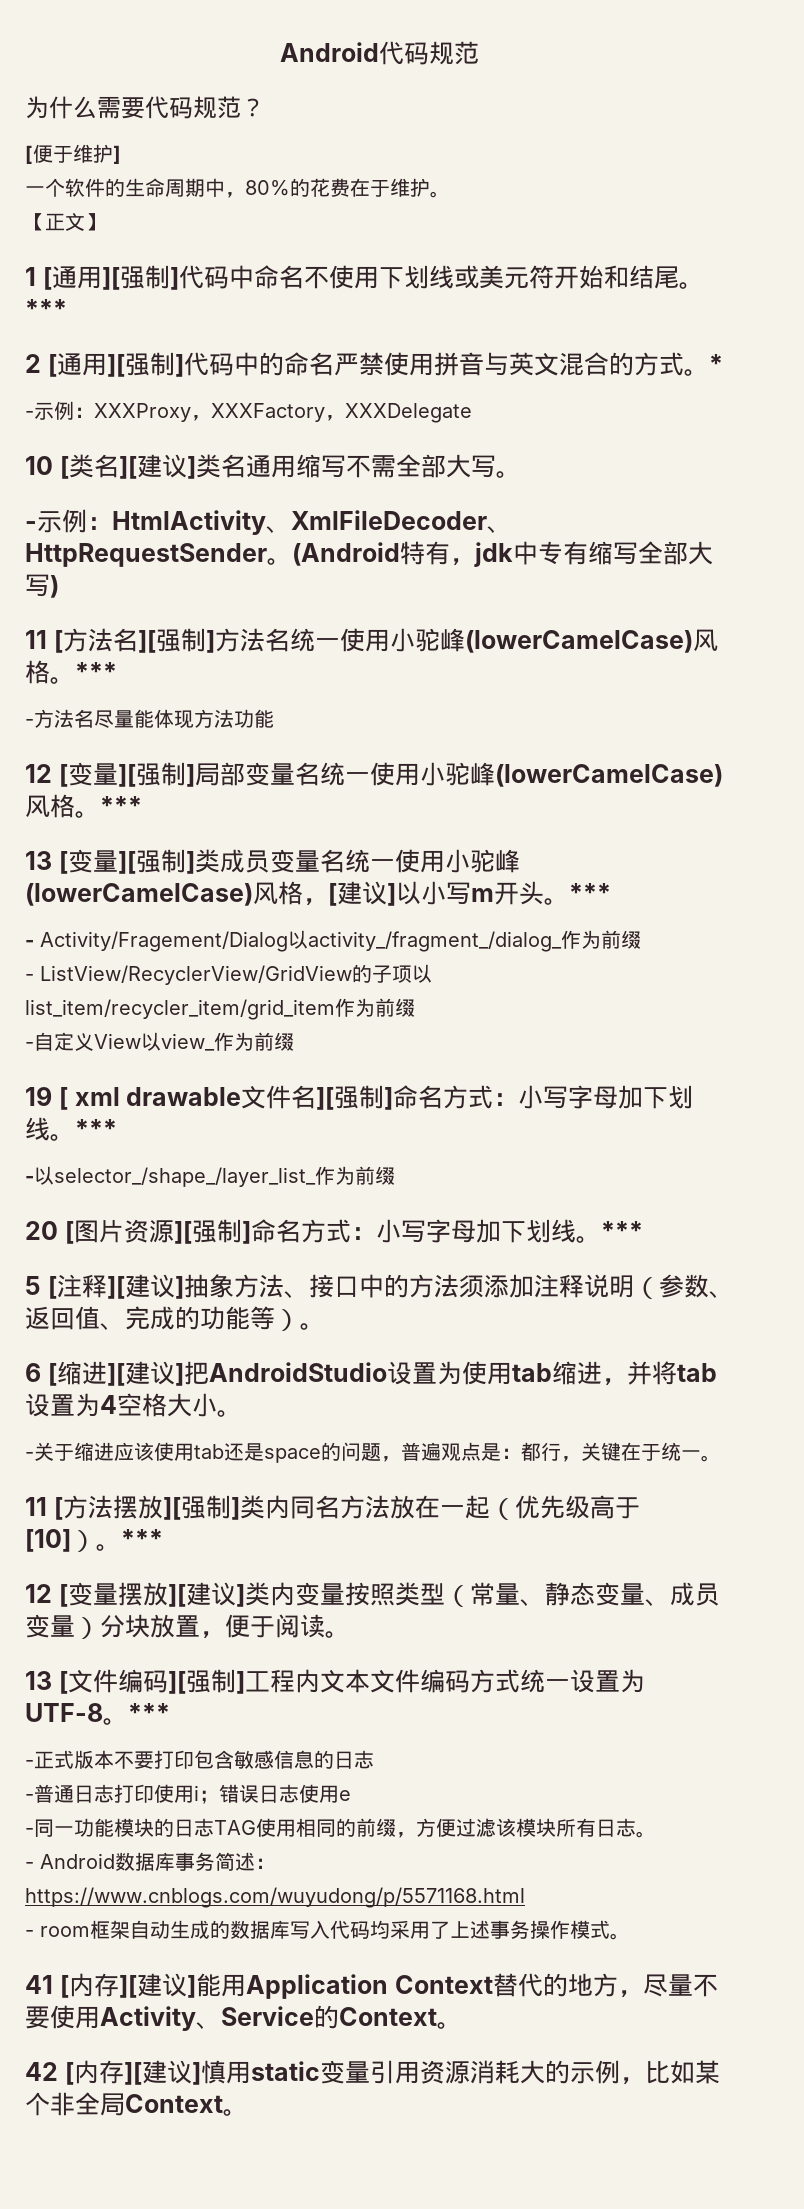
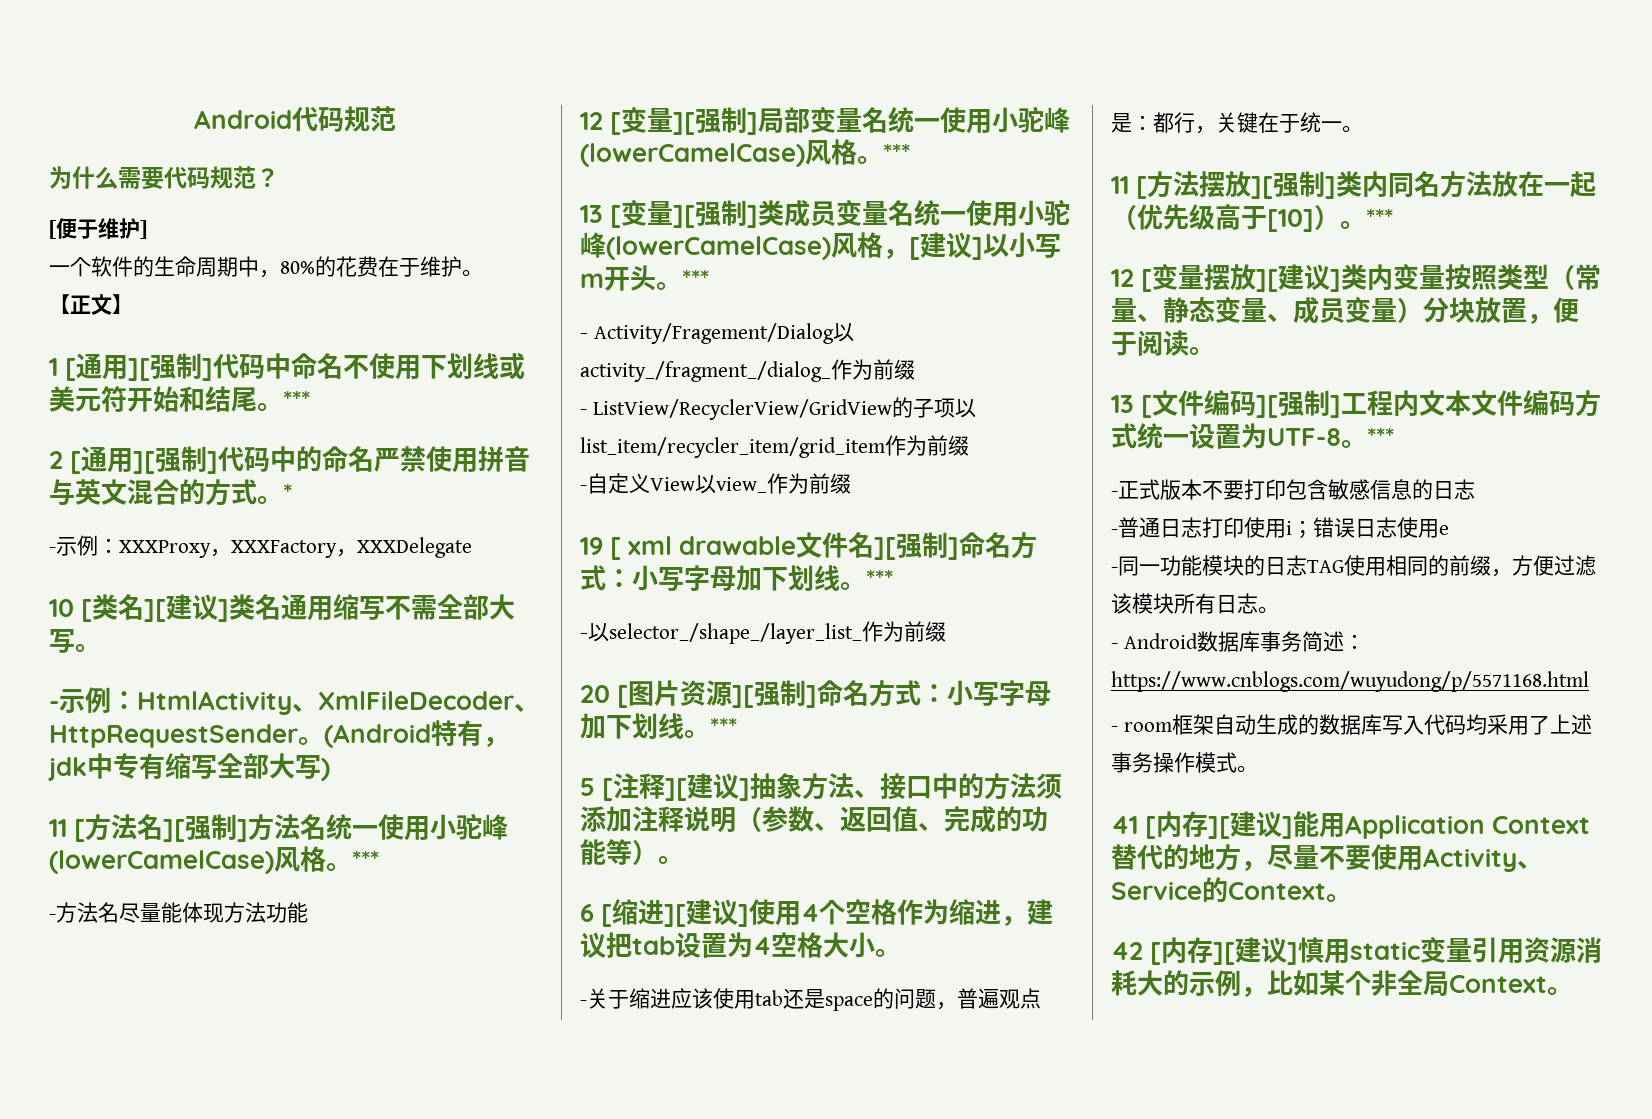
[183,1361,677,1386] 把AndroidStudio设置为使用tab缩进，并将 -> [749,899,1054,926] [580,932,632,959] 使用4个空格作为缩进，建议把

